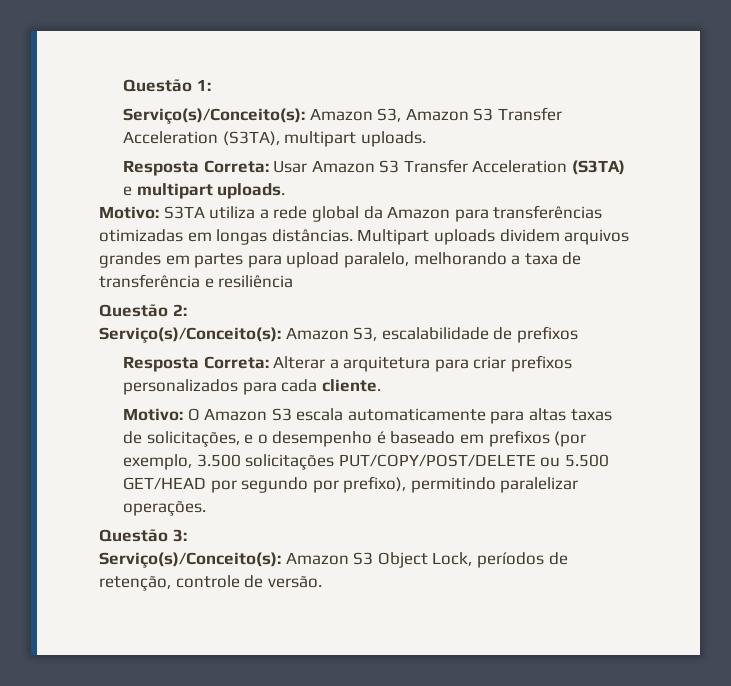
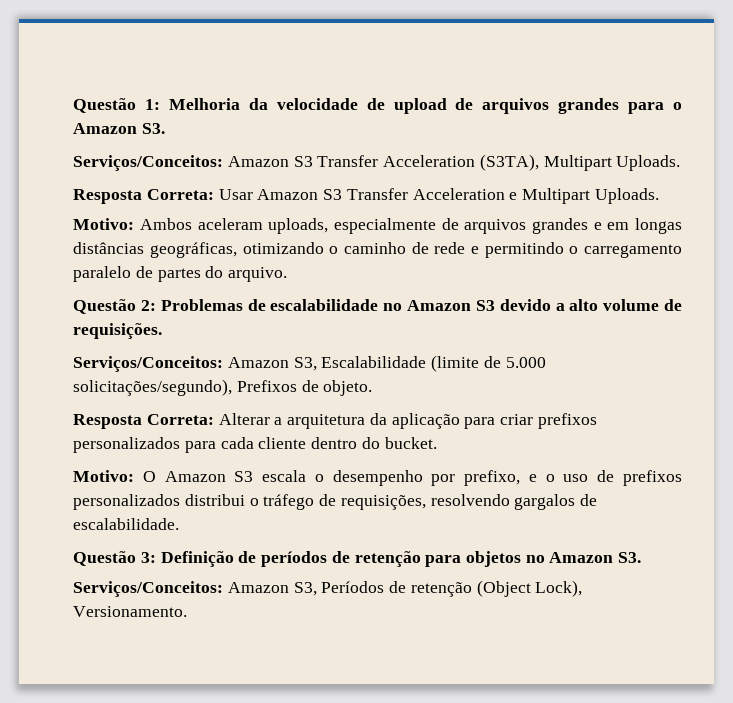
[122,108,402,124] // Serviço(s)/Conceito(s): Amazon S3, -> [168,98,682,114] [73,123,165,134] [73,155,224,171] Melhoria da velocidade de upload de arquivos grandes para o Amazon S3. // Serviços/Conceitos:
[284,131,426,147] multipart uploads. -> [543,155,681,171] Multipart Uploads.
[572,160,626,175] [122,183,286,199] [99,205,603,222] [99,229,630,245] [99,252,582,268] [99,274,294,288] [99,304,187,317] [99,326,578,343] (S3TA) e multipart uploads. // Motivo: S3TA utiliza a rede global da Amazon para transferências otimizadas em longas distâncias. Multipart uploads dividem arquivos grandes em partes para upload paralelo, melhorando a taxa de transferência e resiliência // Questão 2: // Serviço(s)/Conceito(s): Amazon S3, escalabilidade de prefixos -> [509,188,659,204] [73,218,682,234] [73,242,682,258] [73,266,288,282] [73,299,682,314] [73,323,163,339] [73,355,546,372] [73,379,373,396] e Multipart Uploads. // Motivo: Ambos aceleram uploads, especialmente de arquivos grandes e em longas distâncias geográficas, otimizando o caminho de rede e permitindo o carregamento paralelo de partes do arquivo. // Questão 2: Problemas de escalabilidade no Amazon S3 devido a alto volume de requisições. // Serviços/Conceitos: Amazon S3, Escalabilidade (limite de 5.000 solicitações/segundo), Prefixos de objeto.
(431, 364) none -> [369,413,460,429] da aplicação
[321,379,381,392] cliente. -> [258,437,437,449] cliente dentro do bucket.
[347,408,612,424] [122,430,587,447] [122,454,609,470] [122,476,579,493] [122,500,206,516] [99,529,187,542] [99,552,568,568] [99,575,322,591] automaticamente para altas taxas de solicitações, e o desempenho é baseado em prefixos (por exemplo, 3.500 solicitações PUT/COPY/POST/DELETE ou 5.500 GET/HEAD por segundo por prefixo), permitindo paralelizar operações. // Questão 3: // Serviço(s)/Conceito(s): Amazon S3 Object Lock, períodos de retenção, controle de versão. -> [314,470,682,486] [73,494,597,510] [73,518,180,530] [73,551,642,567] [73,580,583,597] [73,606,188,617] o desempenho por prefixo, e o uso de prefixos personalizados distribui o tráfego de requisições, resolvendo gargalos de escalabilidade. // Questão 3: Definição de períodos de retenção para objetos no Amazon S3. // Serviços/Conceitos: Amazon S3, Períodos de retenção (Object Lock), Versionamento.

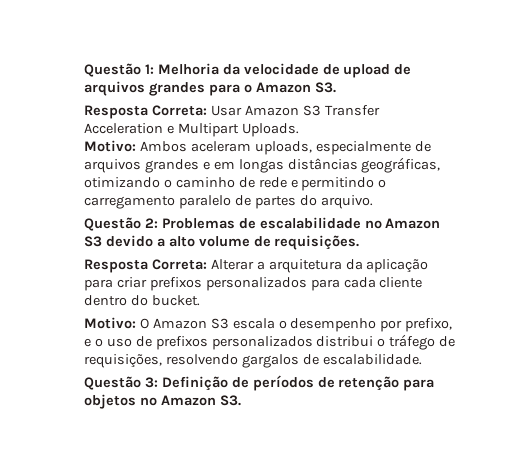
[73,154,681,171] // Serviços/Conceitos: Amazon S3 Transfer Acceleration (S3TA), Multipart Uploads. -> (336, 87) none
[73,355,546,372] [73,379,373,396] // Serviços/Conceitos: Amazon S3, Escalabilidade (limite de 5.000 solicitações/segundo), Prefixos de objeto. -> (360, 242) none
[73,580,583,597] [73,606,188,617] // Serviços/Conceitos: Amazon S3, Períodos de retenção (Object Lock), Versionamento. -> (241, 400) none

